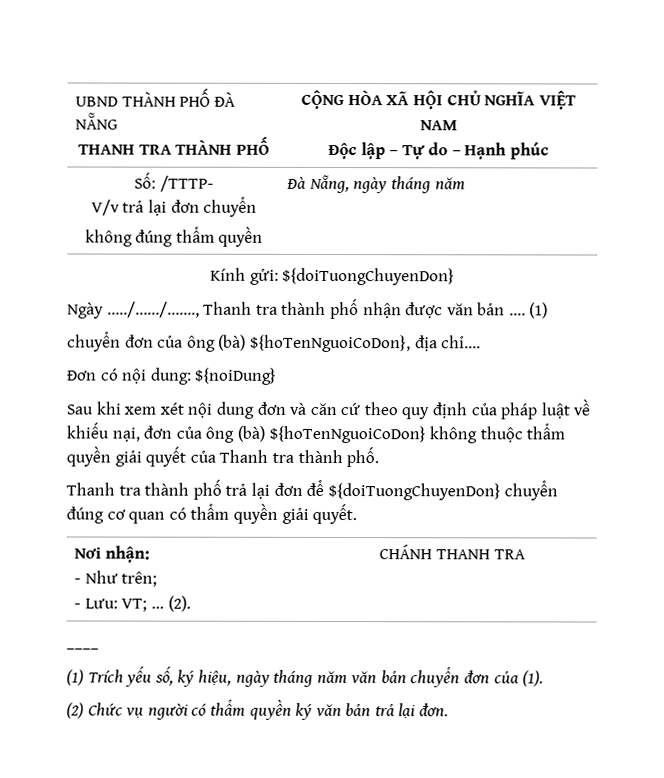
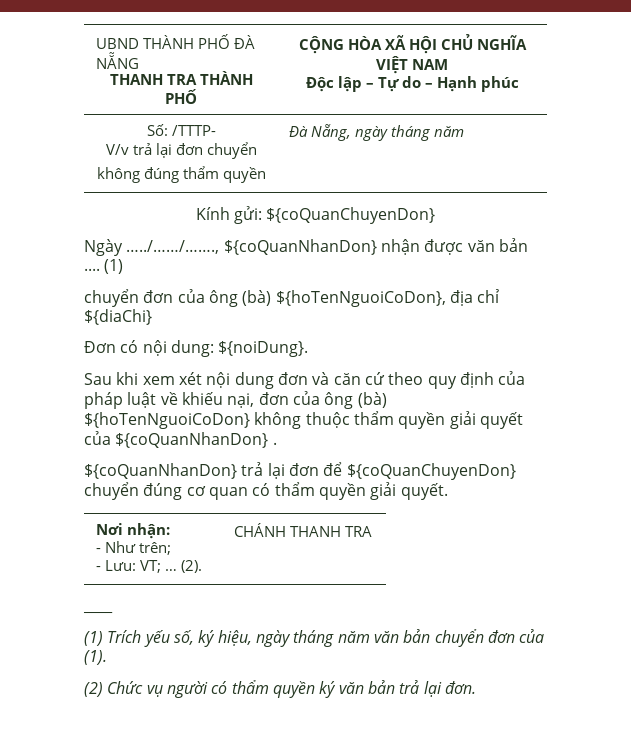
[282,267,456,286] ${doiTuongChuyenDon} -> [266,207,436,224] ${coQuanChuyenDon}
[203,298,359,320] Thanh tra thành phố -> [223,239,377,255] ${coQuanNhanDon}
[441,335,482,349] chỉ.... -> [477,289,500,303] [84,309,152,325] chỉ ${diaChi}
[195,367,278,385] ${noiDung} -> [218,341,309,357] ${noiDung}.
[219,447,380,468] [66,479,222,500] Thanh tra thành phố. // Thanh tra thành phố -> [115,432,277,448] [84,463,237,479] ${coQuanNhanDon} . // ${coQuanNhanDon}
[327,482,501,501] ${doiTuongChuyenDon} -> [346,463,516,480] ${coQuanChuyenDon}

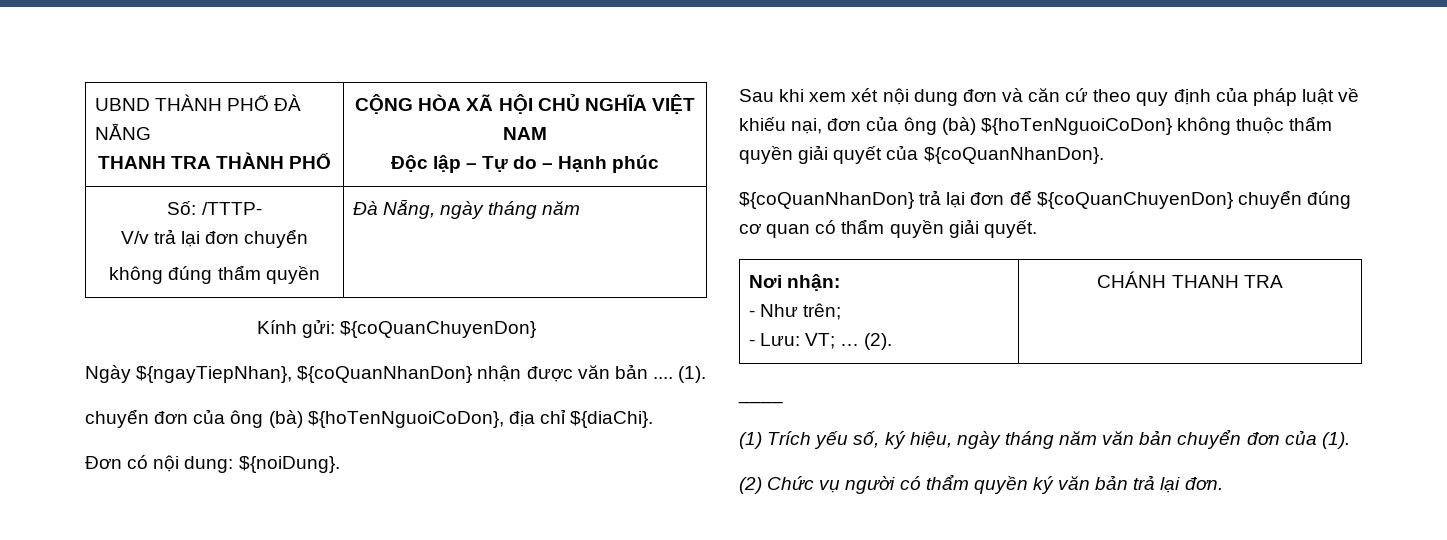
[126,240,220,254] …../……/……., -> [136,366,293,383] ${ngayTiepNhan},
[104,259,124,274] (1) -> [678,366,707,383] (1).
[84,309,152,325] ${diaChi} -> [570,411,654,428] ${diaChi}.
[115,432,277,448] ${coQuanNhanDon} . -> [923,147,1104,164] ${coQuanNhanDon}.

